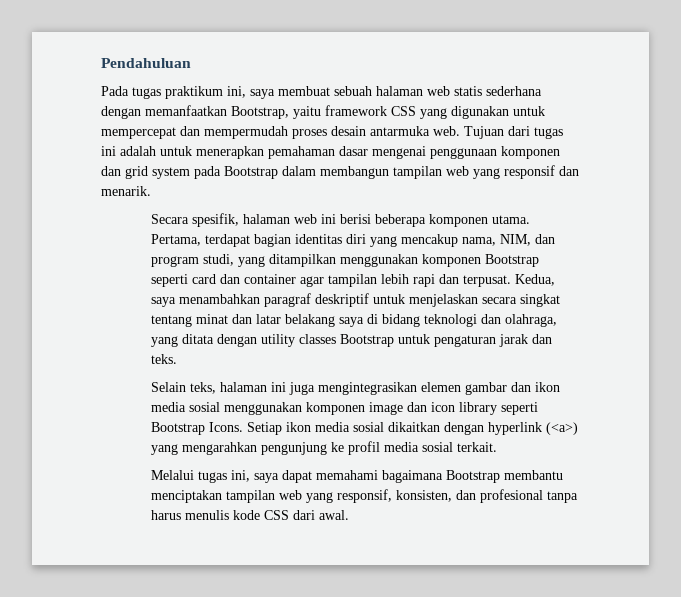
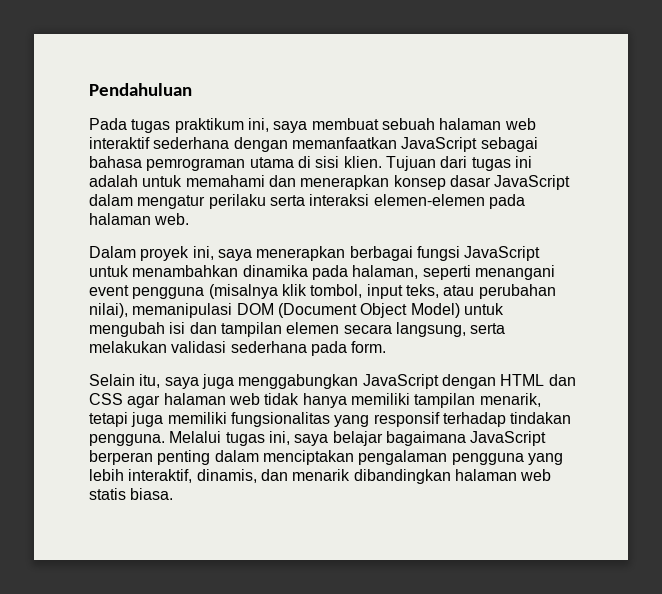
[454,86,482,96] statis -> [89,137,150,149] interaktif
[231,105,545,119] [101,126,460,139] Bootstrap, yaitu framework CSS yang digunakan untuk mempercepat dan mempermudah proses desain antarmuka web. -> [401,137,538,152] [89,156,382,171] JavaScript sebagai bahasa pemrograman utama di sisi klien.
[196,146,560,159] [101,165,579,179] [101,186,151,196] [151,213,531,227] [151,234,556,247] [151,254,540,267] [151,274,556,287] [151,293,561,307] [151,314,558,327] [151,334,553,347] [151,354,178,364] [151,382,561,395] [151,402,539,415] [151,422,579,435] [151,441,498,455] [151,470,564,483] [151,489,579,503] [151,510,350,520] menerapkan pemahaman dasar mengenai penggunaan komponen dan grid system pada Bootstrap dalam membangun tampilan web yang responsif dan menarik. // Secara spesifik, halaman web ini berisi beberapa komponen utama. Pertama, terdapat bagian identitas diri yang mencakup nama, NIM, dan program studi, yang ditampilkan menggunakan komponen Bootstrap seperti card dan container agar tampilan lebih rapi dan terpusat. Kedua, saya menambahkan paragraf deskriptif untuk menjelaskan secara singkat tentang minat dan latar belakang saya di bidang teknologi dan olahraga, yang ditata dengan utility classes Bootstrap untuk pengaturan jarak dan teks. // Selain teks, halaman ini juga mengintegrasikan elemen gambar dan ikon media sosial menggunakan komponen image dan icon library seperti Bootstrap Icons. Setiap ikon media sosial dikaitkan dengan hyperlink (<a>) yang mengarahkan pengunjung ke profil media sosial terkait. // Melalui tugas ini, saya dapat memahami bagaimana Bootstrap membantu menciptakan tampilan web yang responsif, konsisten, dan profesional tanpa harus menulis kode CSS dari awal. -> [185,175,571,190] [89,194,525,209] [89,213,190,225] [89,246,541,261] [89,265,555,280] [89,284,556,299] [89,303,504,318] [89,322,506,337] [89,341,387,356] [89,374,576,389] [89,393,541,408] [89,412,572,427] [89,431,547,446] [89,450,563,465] [89,469,552,484] [89,488,174,500] memahami dan menerapkan konsep dasar JavaScript dalam mengatur perilaku serta interaksi elemen-elemen pada halaman web. // Dalam proyek ini, saya menerapkan berbagai fungsi JavaScript untuk menambahkan dinamika pada halaman, seperti menangani event pengguna (misalnya klik tombol, input teks, atau perubahan nilai), memanipulasi DOM (Document Object Model) untuk mengubah isi dan tampilan elemen secara langsung, serta melakukan validasi sederhana pada form. // Selain itu, saya juga menggabungkan JavaScript dengan HTML dan CSS agar halaman web tidak hanya memiliki tampilan menarik, tetapi juga memiliki fungsionalitas yang responsif terhadap tindakan pengguna. Melalui tugas ini, saya belajar bagaimana JavaScript berperan penting dalam menciptakan pengalaman pengguna yang lebih interaktif, dinamis, dan menarik dibandingkan halaman web statis biasa.

